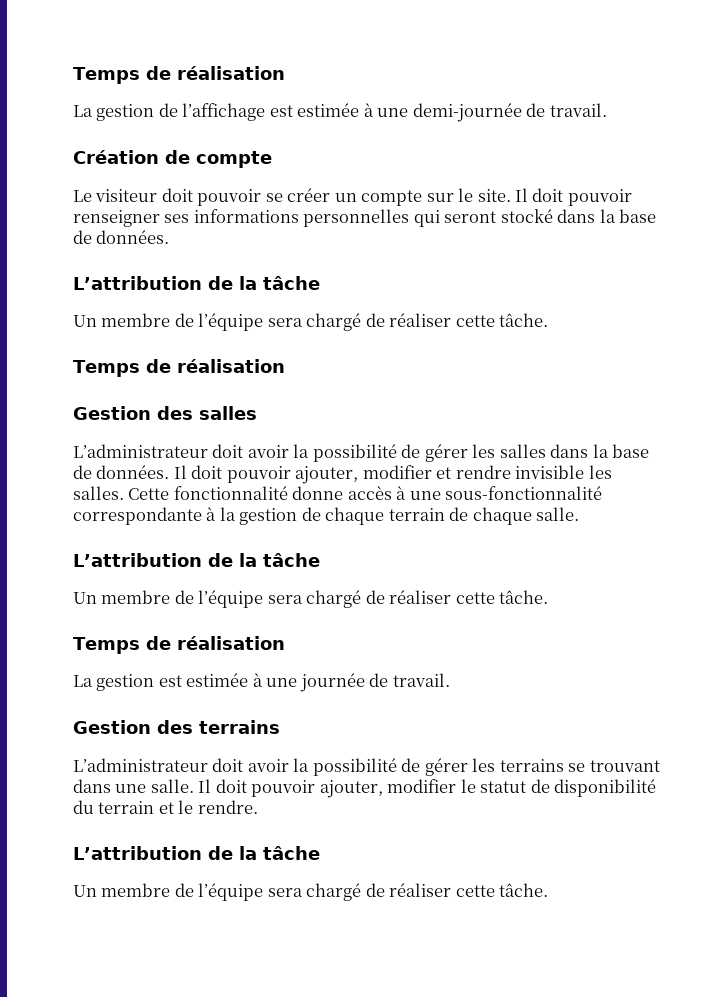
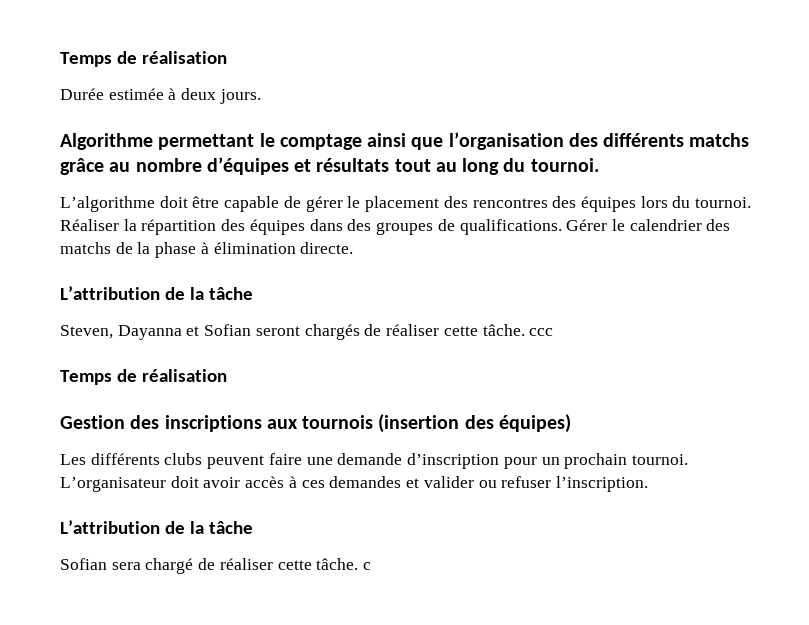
[73,66,285,84] [73,103,607,122] [73,150,272,168] [73,188,632,206] [73,209,657,227] [73,230,170,244] [73,276,320,290] [73,313,549,331] Temps de réalisation // La gestion de l’affichage est estimée à une demi-journée de travail. // Création de compte // Le visiteur doit pouvoir se créer un compte sur le site. Il doit pouvoir renseigner ses informations personnelles qui seront stocké dans la base de données. // L’attribution de la tâche // Un membre de l’équipe sera chargé de réaliser cette tâche. -> [60,51,227,67] [60,88,261,104] [60,132,750,150] [60,157,599,175] [60,196,752,212] [60,219,731,235] [60,242,354,258] [60,286,253,300] [60,324,554,340] Temps de réalisation // Durée estimée à deux jours. // Algorithme permettant le comptage ainsi que l’organisation des différents matchs grâce au nombre d’équipes et résultats tout au long du tournoi. // L’algorithme doit être capable de gérer le placement des rencontres des équipes lors du tournoi. Réaliser la répartition des équipes dans des groupes de qualifications. Gérer le calendrier des matchs de la phase à élimination directe. // L’attribution de la tâche // Steven, Dayanna et Sofian seront chargés de réaliser cette tâche. ccc
[199,406,257,420] [73,444,650,462] [73,465,612,484] [73,486,603,500] [73,507,580,525] [73,553,320,567] [73,590,549,608] [73,636,285,654] [73,673,450,692] [73,720,280,734] [73,758,660,776] [73,779,657,798] [73,800,258,814] [73,846,320,860] [73,883,549,901] salles // L’administrateur doit avoir la possibilité de gérer les salles dans la base de données. Il doit pouvoir ajouter, modifier et rendre invisible les salles. Cette fonctionnalité donne accès à une sous-fonctionnalité correspondante à la gestion de chaque terrain de chaque salle. // L’attribution de la tâche // Un membre de l’équipe sera chargé de réaliser cette tâche. // Temps de réalisation // La gestion est estimée à une journée de travail. // Gestion des terrains // L’administrateur doit avoir la possibilité de gérer les terrains se trouvant dans une salle. Il doit pouvoir ajouter, modifier le statut de disponibilité du terrain et le rendre. // L’attribution de la tâche // Un membre de l’équipe sera chargé de réaliser cette tâche. -> [164,414,571,433] [60,453,688,469] [60,476,648,492] [60,520,253,534] [60,558,372,574] inscriptions aux tournois (insertion des équipes) // Les différents clubs peuvent faire une demande d’inscription pour un prochain tournoi. L’organisateur doit avoir accès à ces demandes et valider ou refuser l’inscription. // L’attribution de la tâche // Sofian sera chargé de réaliser cette tâche. c

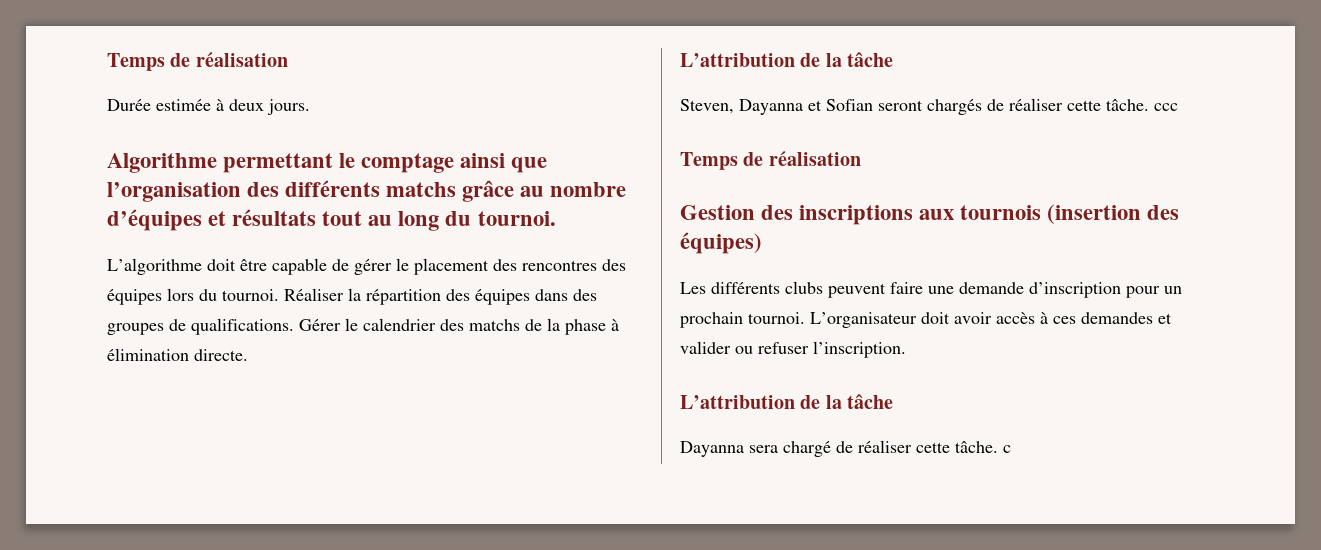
[60,558,107,570] Sofian -> [680,441,744,457] Dayanna

